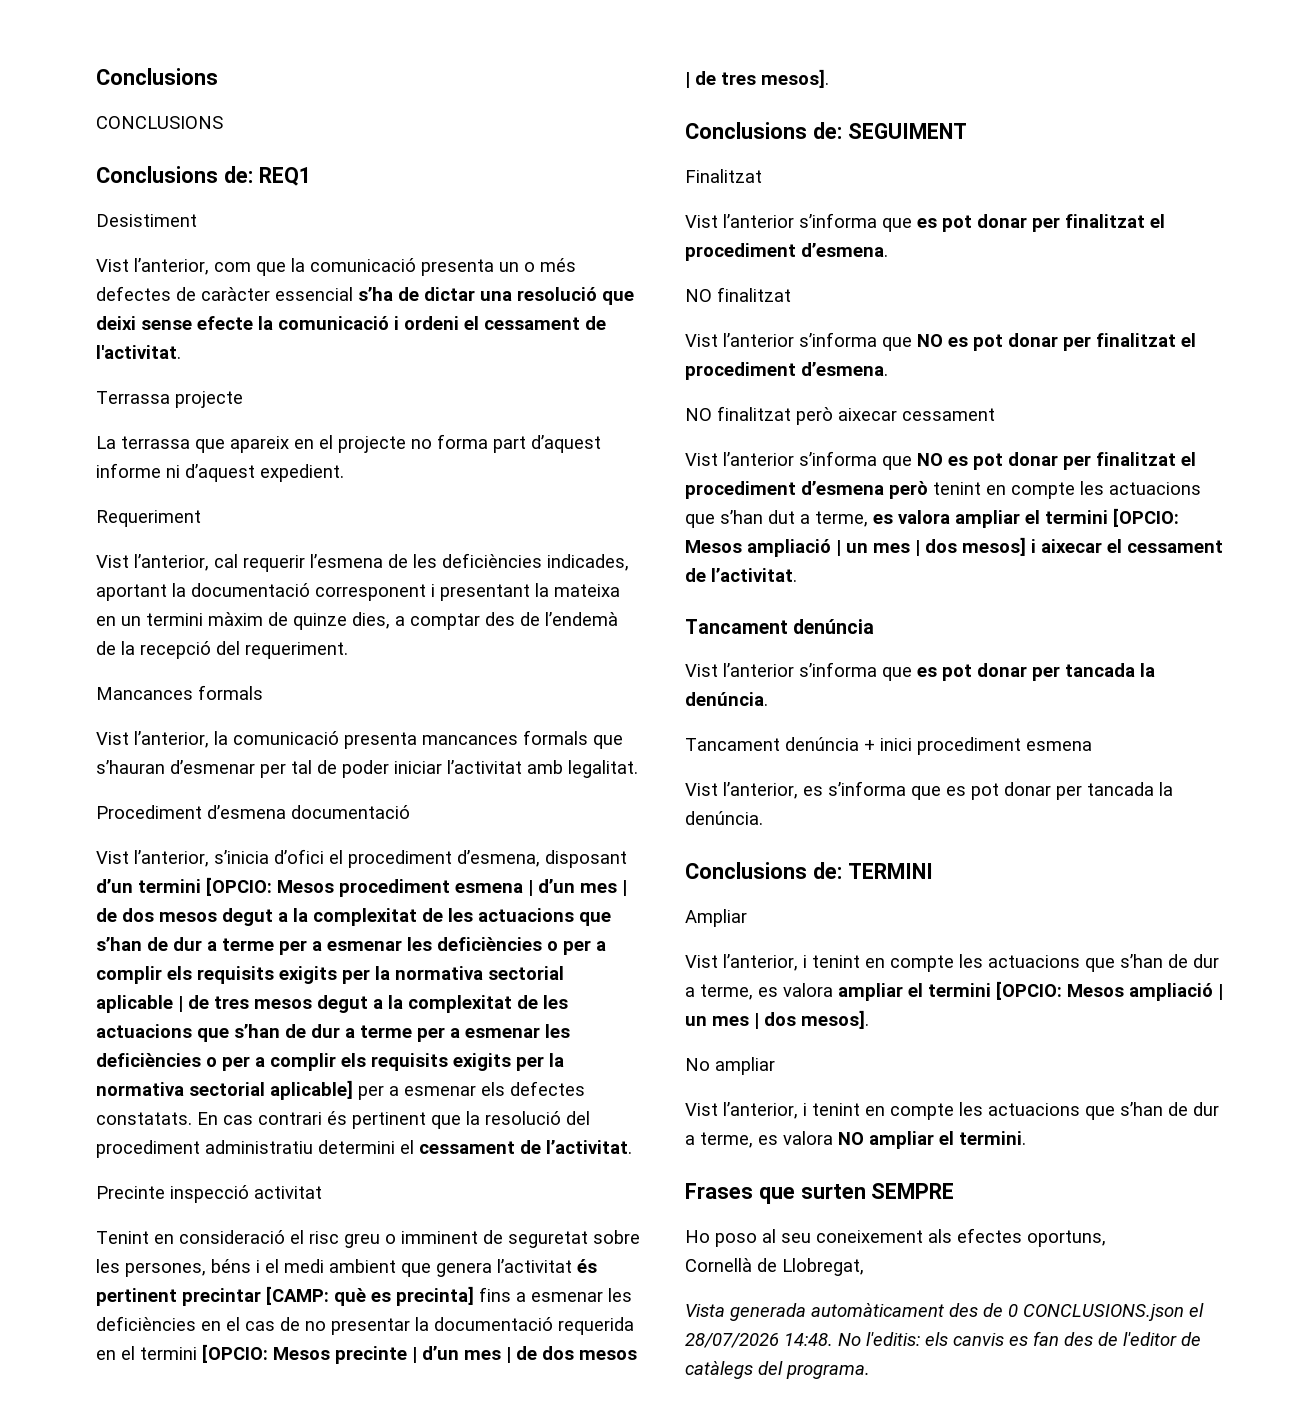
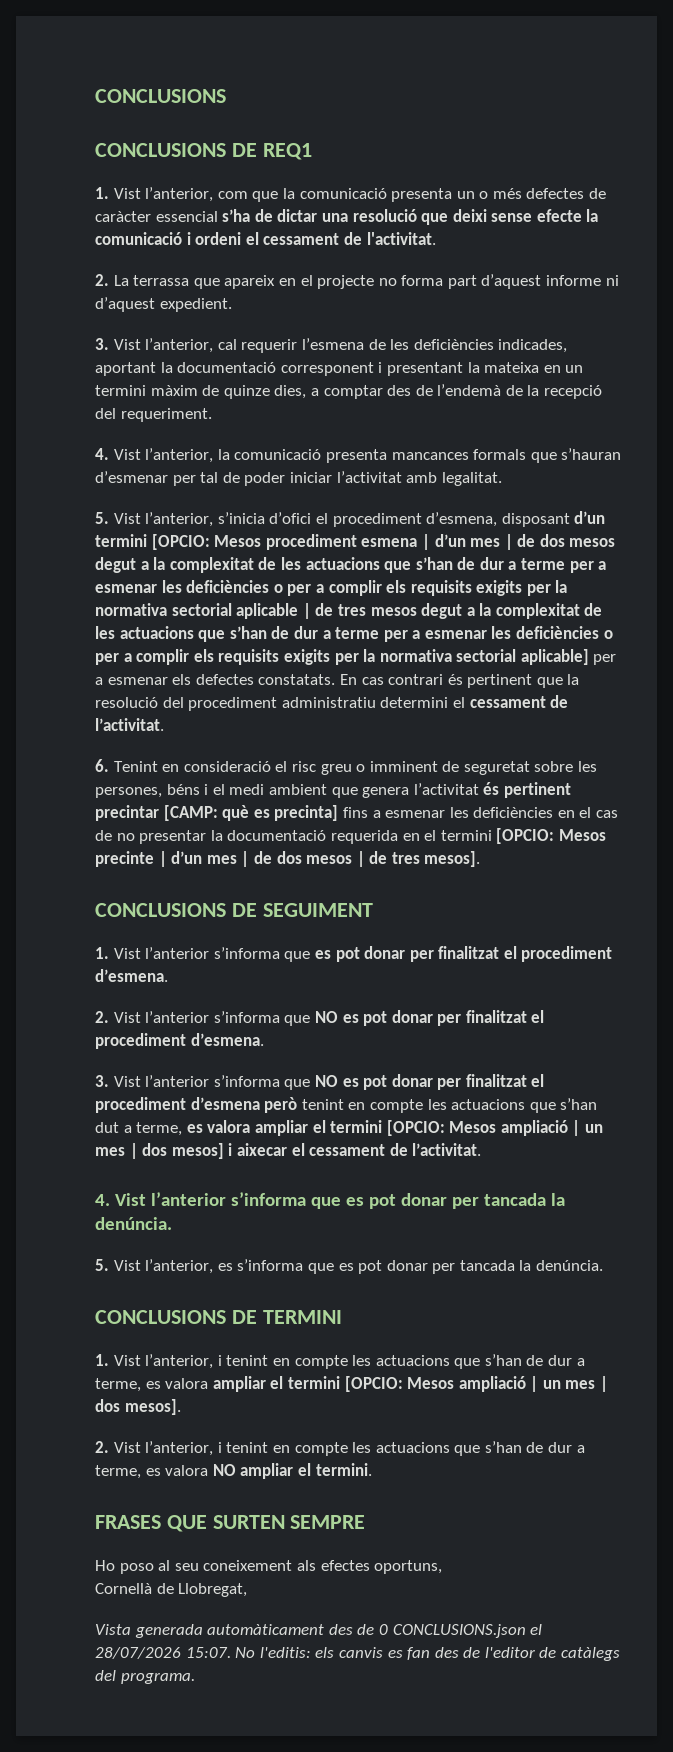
[96,68,218,85] [96,116,223,129] [96,166,253,183] Conclusions // CONCLUSIONS // Conclusions de: -> [95,89,226,103] [95,143,257,157] CONCLUSIONS // CONCLUSIONS DE
[96,214,197,227] Desistiment // -> [95,187,109,199] 1.
[96,391,243,408] Terrassa projecte // -> [95,274,109,286] 2.
[96,510,201,527] Requeriment // -> [95,338,109,350] 3.
[96,685,263,700] Mancances formals // -> [95,448,109,460] 4.
[96,805,410,819] Procediment d’esmena documentació // -> [95,512,109,524] 5.
[96,1185,322,1203] Precinte inspecció activitat // -> [95,759,109,772] 6.
[685,122,842,139] Conclusions de: -> [95,903,257,917] CONCLUSIONS DE
[685,169,762,183] Finalitzat // -> [95,947,109,959] 1.
[685,287,791,302] NO finalitzat // -> [95,1011,109,1023] 2.
[685,406,995,425] NO finalitzat però aixecar cessament // -> [95,1075,109,1087] 3.
[685,619,875,634] Tancament denúncia // -> [95,1194,110,1206] 4.
[685,737,1092,755] Tancament denúncia + inici procediment esmena // -> [95,1259,109,1271] 5.
[685,862,842,879] Conclusions de: -> [95,1310,257,1324] CONCLUSIONS DE
[685,909,747,927] Ampliar // -> [95,1354,109,1366] 1.
[685,1057,775,1075] No ampliar // -> [95,1441,109,1453] 2.
[685,1183,866,1204] Frases que surten -> [95,1515,285,1532] FRASES QUE SURTEN
[784,1333,833,1346] 14:48. -> [185,1647,231,1658] 15:07.

